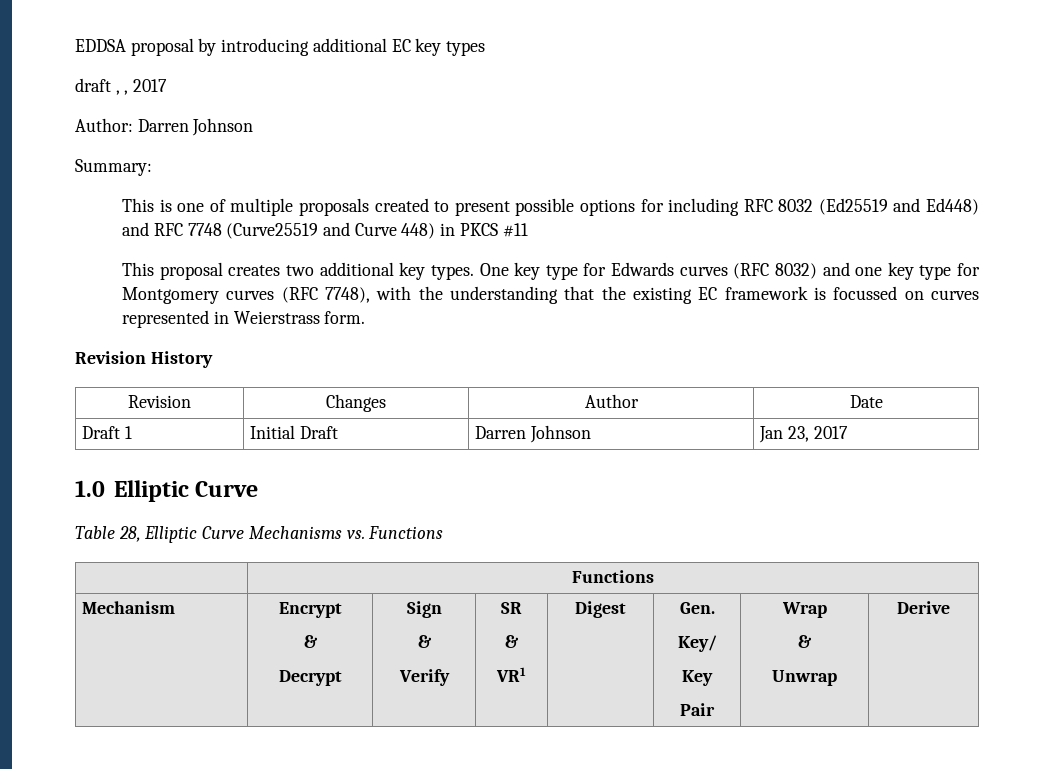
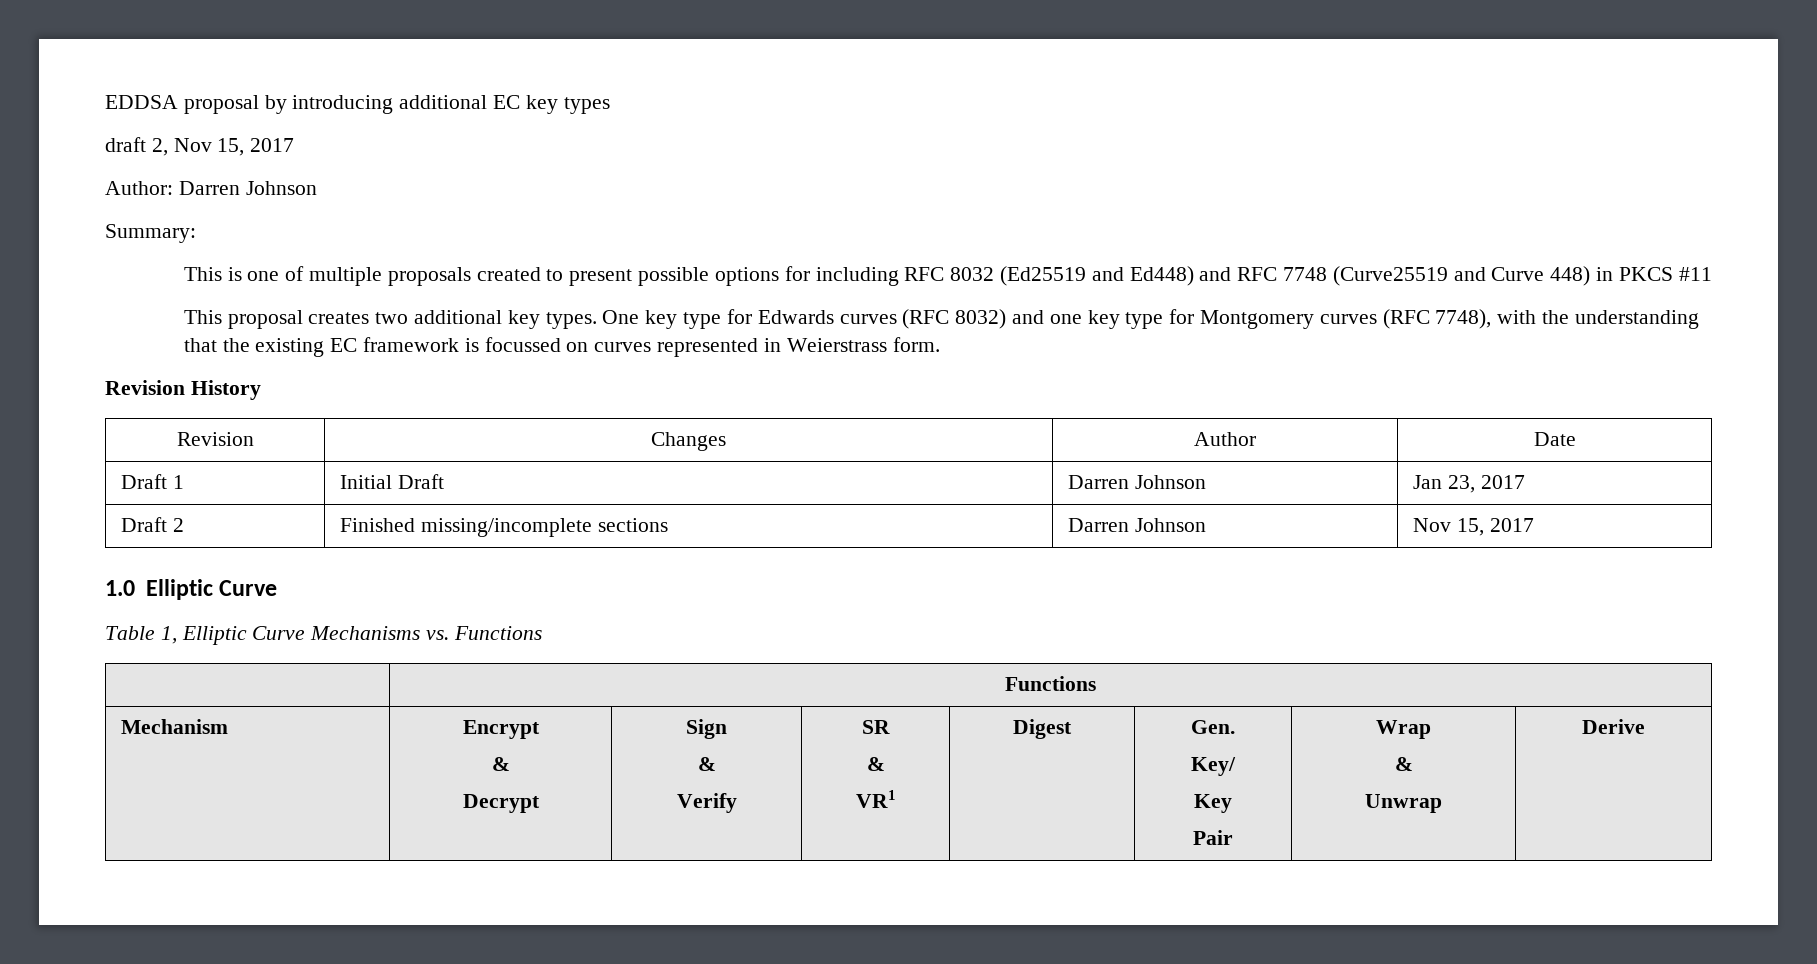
[115,90,129,95] , , -> [151,138,245,156] 2, Nov 15,
(848, 432) none -> [121,517,184,532] [340,518,668,537] [1068,518,1206,532] [1413,518,1534,536] // Draft 2 | Finished missing/incomplete sections | Darren Johnson | Nov 15, 2017
[118,526,141,542] 28, -> [160,626,177,644] 1,

